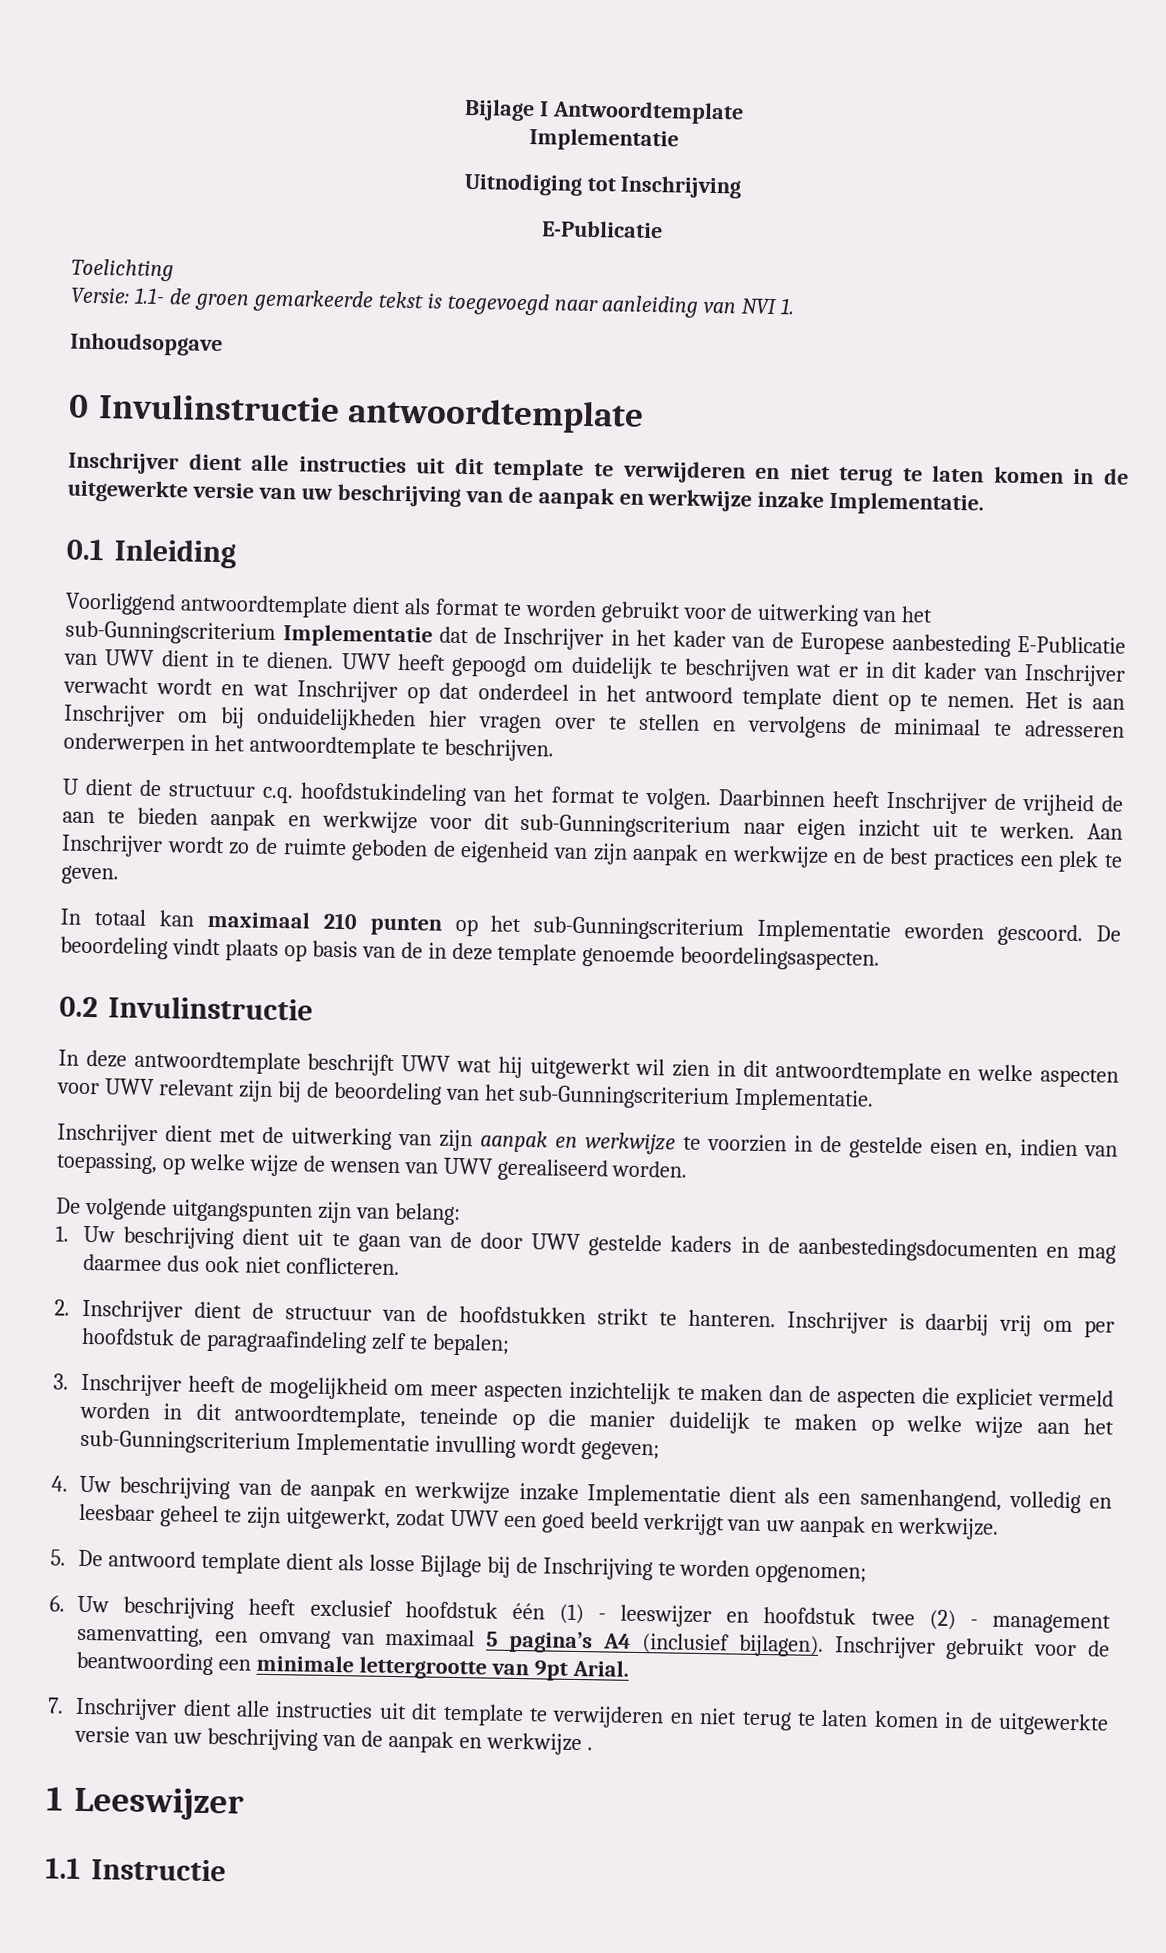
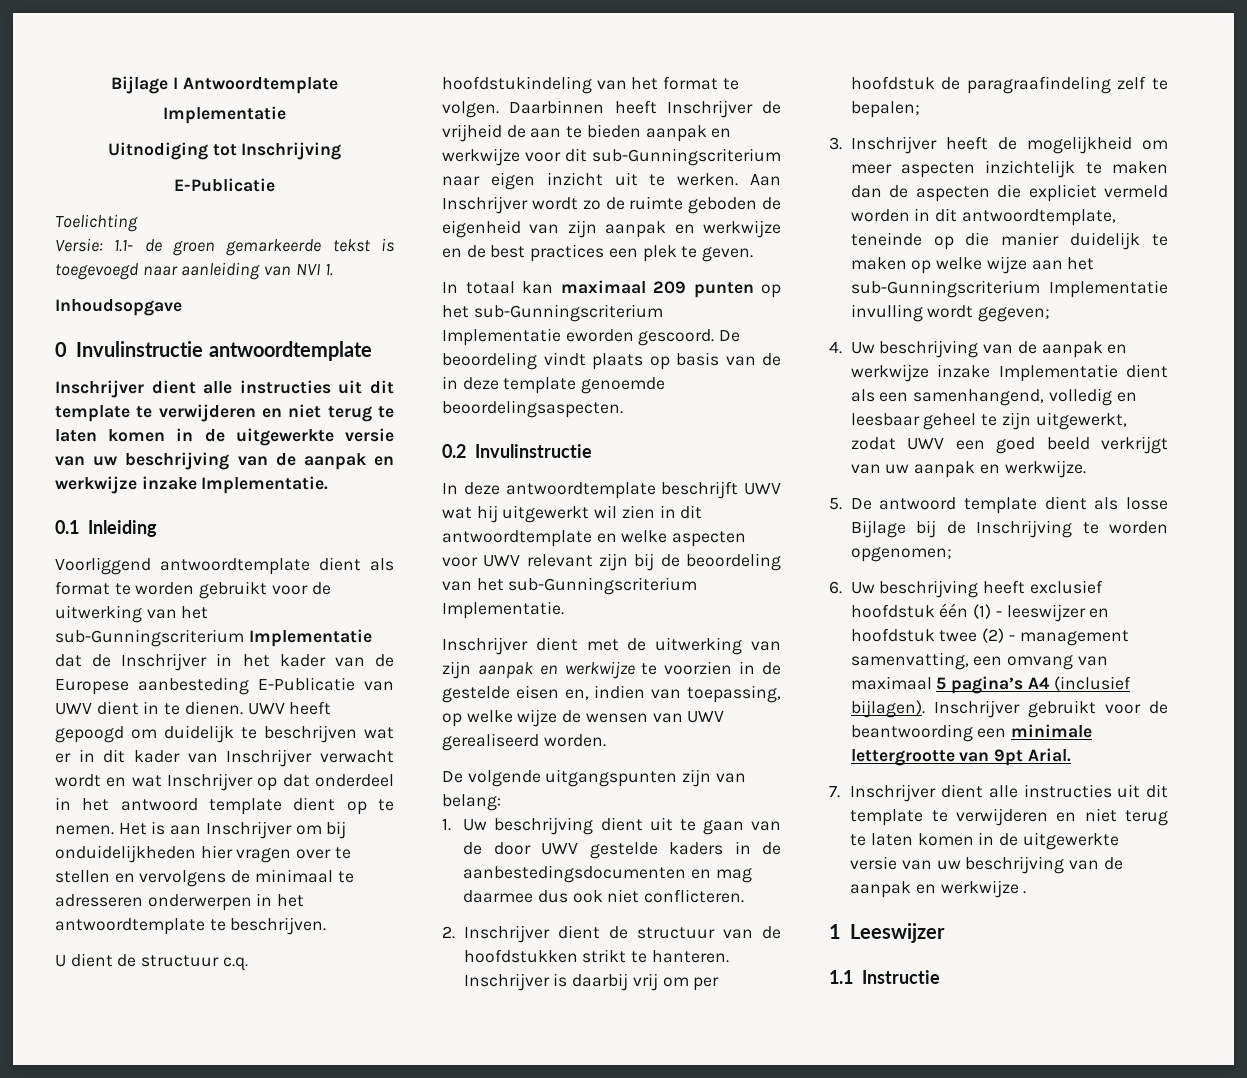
[322,912,357,930] 210 -> [653,281,686,294] 209

